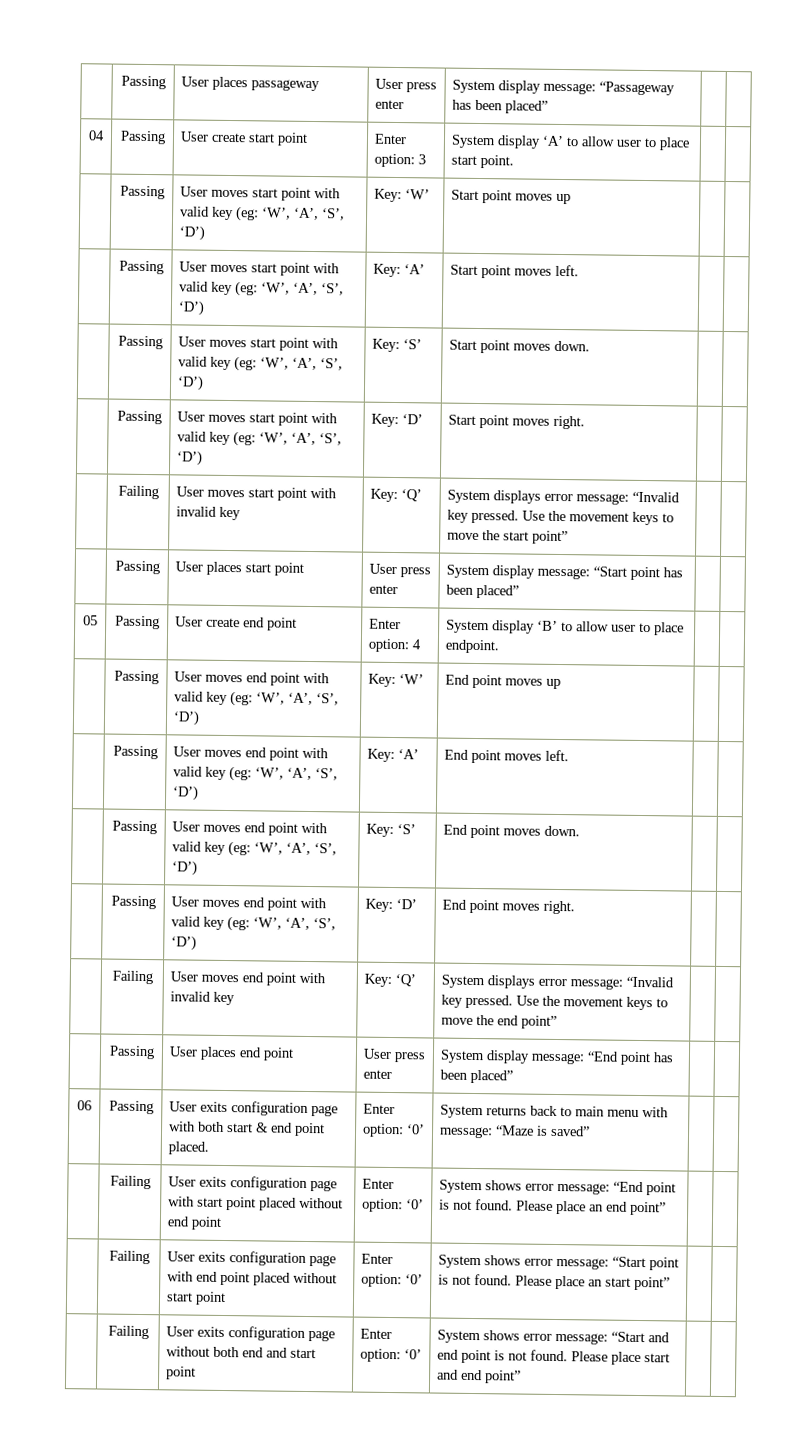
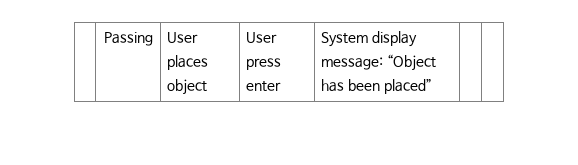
[120,75,166,90] [181,76,321,92] [375,78,438,93] [375,99,405,110] [452,79,676,96] [452,99,549,114] [88,130,105,141] [119,130,166,145] [180,131,309,146] [374,133,408,145] [374,153,427,168] [451,134,691,151] [451,155,515,169] [119,185,165,200] [180,186,342,201] [180,206,346,222] [179,225,206,241] [374,188,431,203] [451,189,572,205] [118,260,164,275] [179,261,341,276] [179,281,345,297] [178,300,206,316] [373,263,426,278] [450,264,580,279] [117,335,163,350] [178,336,340,351] [178,356,344,372] [177,375,205,391] [372,338,423,353] [449,339,591,354] [116,410,162,425] [177,411,339,426] [177,431,343,447] [177,450,204,466] [371,413,424,428] [448,414,586,430] [117,485,159,500] [176,486,338,501] [176,506,242,521] [370,488,423,503] [447,489,681,505] [447,509,675,526] [447,530,569,545] [114,560,160,575] [175,561,305,576] [369,563,432,578] [369,584,399,595] [446,564,684,581] [446,584,520,599] [83,615,98,626] [114,615,160,630] [175,616,298,631] [369,618,402,630] [368,638,422,653] [446,619,685,636] [445,639,500,654] [113,670,159,685] [174,671,331,686] [174,691,340,707] [173,710,201,726] [368,673,425,688] [445,674,562,690] [112,745,158,760] [173,746,330,761] [173,766,339,782] [173,785,200,801] [367,748,420,763] [444,749,570,764] [111,820,157,835] [172,821,329,836] [172,841,338,857] [172,860,199,876] [366,823,417,838] [443,824,581,839] [110,895,156,910] [171,896,328,911] [171,916,337,932] [171,935,198,951] [365,898,418,913] [442,899,576,915] [111,970,153,985] [170,971,327,986] [170,991,236,1006] [364,973,417,988] [441,974,675,990] [441,994,669,1011] [441,1015,558,1030] [108,1045,155,1060] [169,1046,295,1061] [363,1048,426,1063] [363,1069,393,1080] [440,1049,675,1066] [440,1069,514,1084] [77,1100,92,1111] [108,1100,154,1115] [169,1101,339,1117] [169,1121,326,1137] [168,1141,210,1155] [363,1103,396,1115] [362,1123,426,1138] [440,1104,670,1119] [439,1125,591,1139] [109,1175,151,1190] [168,1176,338,1192] [168,1196,344,1211] [167,1216,222,1230] [362,1178,395,1190] [362,1198,425,1213] [439,1179,677,1196] [439,1199,667,1216] [108,1250,150,1265] [167,1251,337,1267] [167,1271,338,1286] [166,1291,227,1306] [361,1253,394,1265] [361,1273,424,1288] [438,1254,680,1271] [438,1274,671,1291] [107,1325,149,1340] [166,1326,336,1342] [166,1346,317,1359] [166,1366,197,1380] [360,1328,393,1340] [360,1348,423,1363] [437,1329,671,1345] [437,1349,671,1366] [437,1369,522,1384] | Passing | User places passageway | User press enter | System display message: “Passageway has been placed” | | // 04 | Passing | User create start point | Enter option: 3 | System display ‘A’ to allow user to place start point. | | // | Passing | User moves start point with valid key (eg: ‘W’, ‘A’, ‘S’, ‘D’) | Key: ‘W’ | Start point moves up | | // | Passing | User moves start point with valid key (eg: ‘W’, ‘A’, ‘S’, ‘D’) | Key: ‘A’ | Start point moves left. | | // | Passing | User moves start point with valid key (eg: ‘W’, ‘A’, ‘S’, ‘D’) | Key: ‘S’ | Start point moves down. | | // | Passing | User moves start point with valid key (eg: ‘W’, ‘A’, ‘S’, ‘D’) | Key: ‘D’ | Start point moves right. | | // | Failing | User moves start point with invalid key | Key: ‘Q’ | System displays error message: “Invalid key pressed. Use the movement keys to move the start point” | | // | Passing | User places start point | User press enter | System display message: “Start point has been placed” | | // 05 | Passing | User create end point | Enter option: 4 | System display ‘B’ to allow user to place endpoint. | | // | Passing | User moves end point with valid key (eg: ‘W’, ‘A’, ‘S’, ‘D’) | Key: ‘W’ | End point moves up | | // | Passing | User moves end point with valid key (eg: ‘W’, ‘A’, ‘S’, ‘D’) | Key: ‘A’ | End point moves left. | | // | Passing | User moves end point with valid key (eg: ‘W’, ‘A’, ‘S’, ‘D’) | Key: ‘S’ | End point moves down. | | // | Passing | User moves end point with valid key (eg: ‘W’, ‘A’, ‘S’, ‘D’) | Key: ‘D’ | End point moves right. | | // | Failing | User moves end point with invalid key | Key: ‘Q’ | System displays error message: “Invalid key pressed. Use the movement keys to move the end point” | | // | Passing | User places end point | User press enter | System display message: “End point has been placed” | | // 06 | Passing | User exits configuration page with both start & end point placed. | Enter option: ‘0’ | System returns back to main menu with message: “Maze is saved” | | // | Failing | User exits configuration page with start point placed without end point | Enter option: ‘0’ | System shows error message: “End point is not found. Please place an end point” | | // | Failing | User exits configuration page with end point placed without start point | Enter option: ‘0’ | System shows error message: “Start point is not found. Please place an start point” | | // | Failing | User exits configuration page without both end and start point | Enter option: ‘0’ | System shows error message: “Start and end point is not found. Please place start and end point” | | -> [103,32,153,46] [167,32,199,43] [167,55,209,70] [167,79,208,95] [246,32,278,43] [246,58,282,70] [246,81,282,92] [321,31,418,47] [321,54,437,71] [321,78,433,94] | Passing | User places object | User press enter | System display message: “Object has been placed” | |

